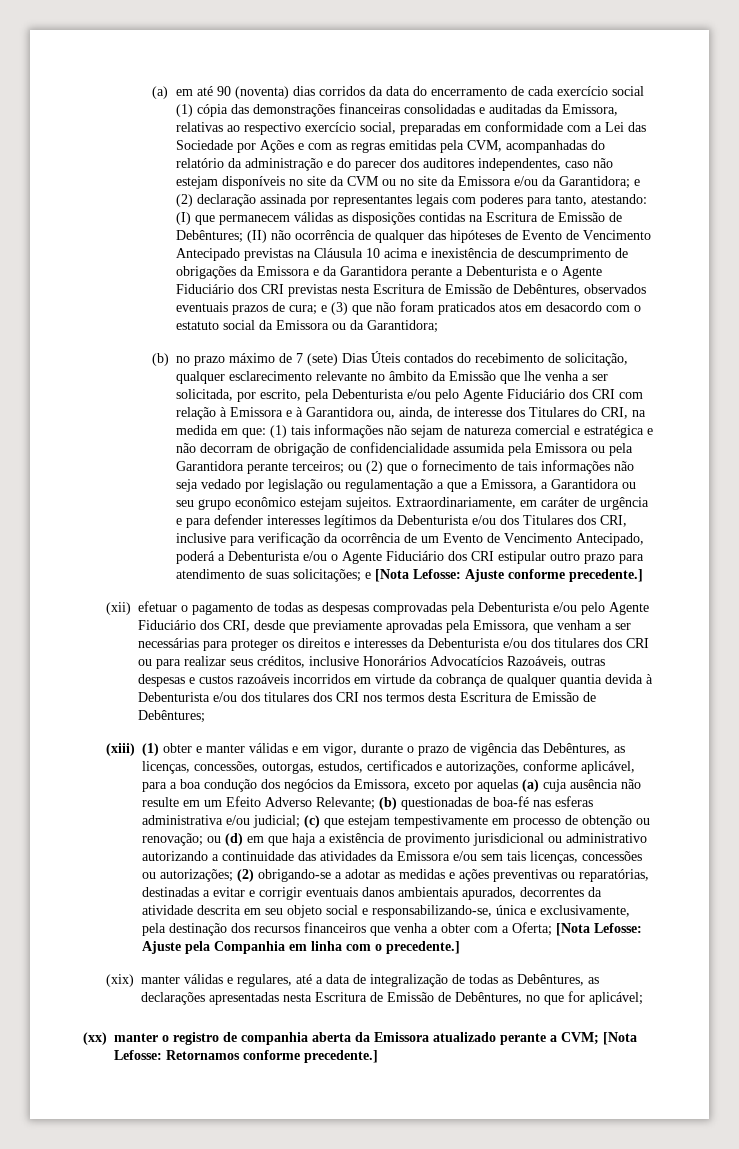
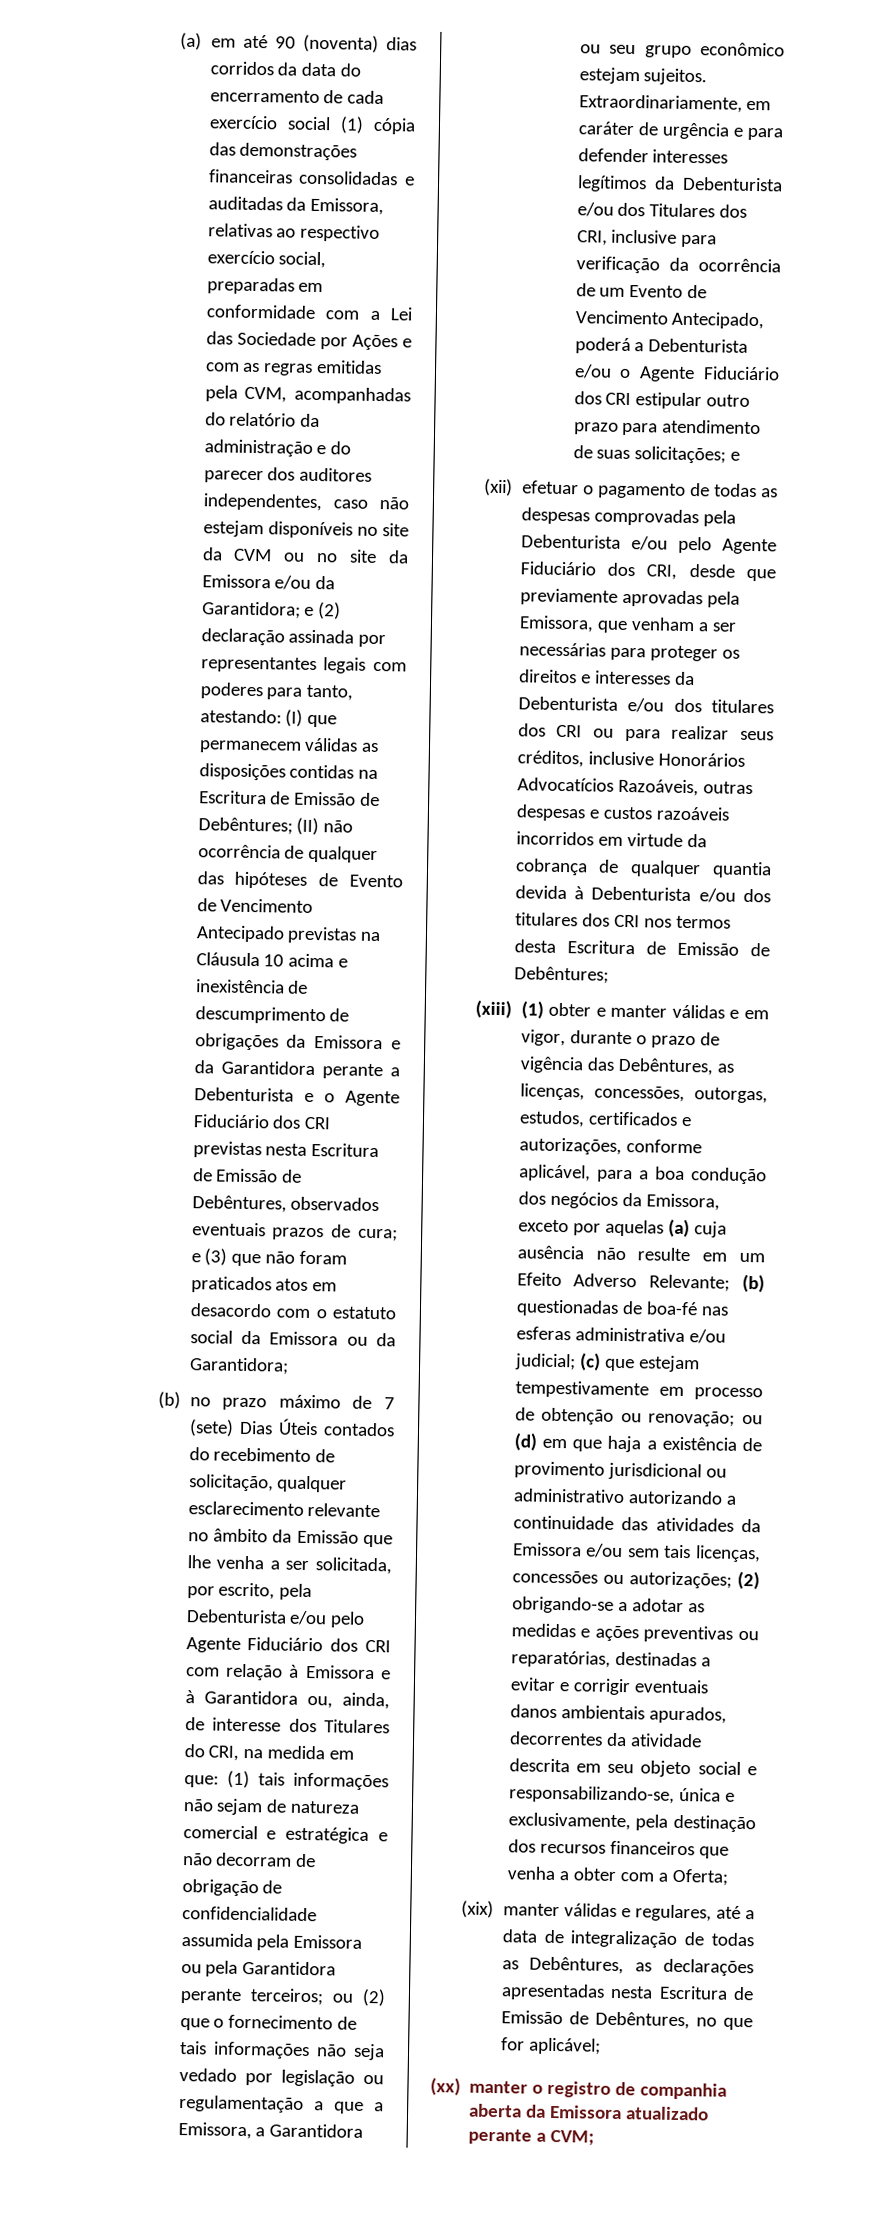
[375,569,644,582] [Nota Lefosse: Ajuste conforme precedente.] -> (741, 456) none
[556,923,643,936] [142,941,461,954] [Nota Lefosse: Ajuste pela Companhia em linha com o precedente.] -> (728, 1877) none
[603,1032,637,1045] [114,1050,378,1063] [Nota Lefosse: Retornamos conforme precedente.] -> (595, 2137) none

